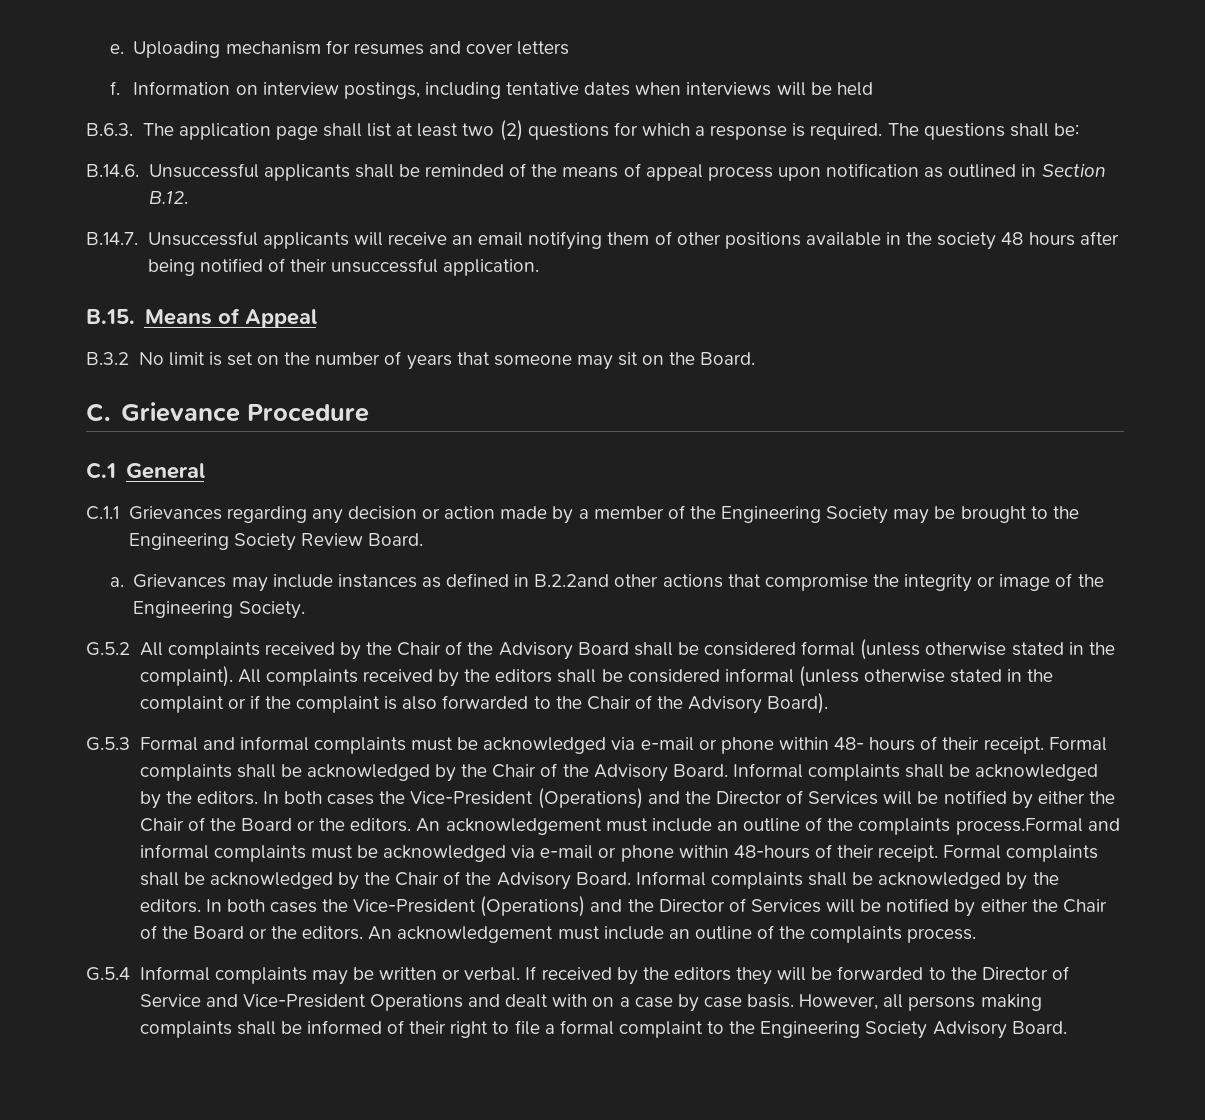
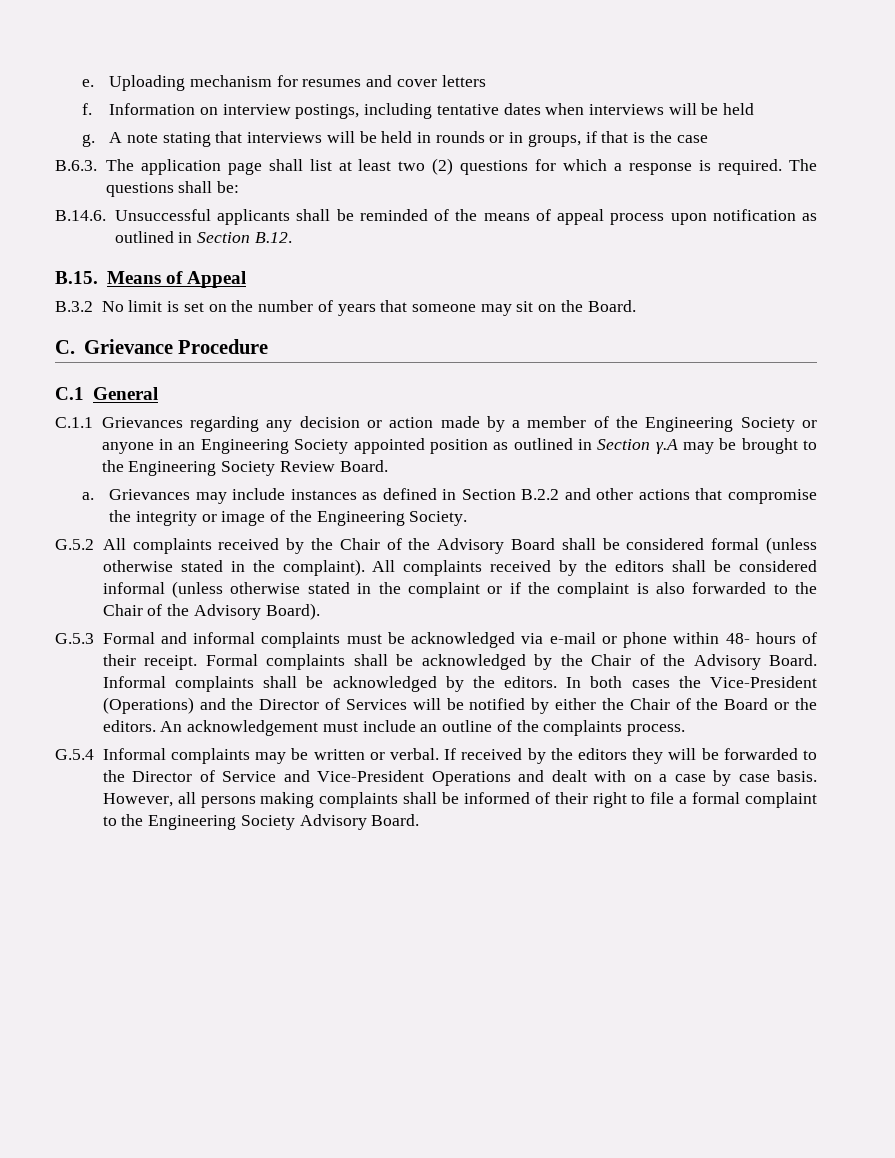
(873, 89) none -> [82,131,708,147] // g. A note stating that interviews will be held in rounds or in groups, if that is the case
[86,231,1119,250] [147,258,540,276] // B.14.7. Unsuccessful applicants will receive an email notifying them of other positions available in the society 48 hours after being notified of their unsuccessful application. -> (292, 237) none
(889, 515) none -> [802,420,818,428] [101,438,678,454] or anyone in an Engineering Society appointed position as outlined in Section γ.A
[534,574,610,587] B.2.2and -> [461,488,591,500] Section B.2.2 and
[955,818,1120,835] [139,844,1099,862] [139,871,1059,890] [139,896,1107,917] [139,925,903,943] process.Formal and informal complaints must be acknowledged via e-mail or phone within 48-hours of their receipt. Formal complaints shall be acknowledged by the Chair of the Advisory Board. Informal complaints shall be acknowledged by the editors. In both cases the Vice-President (Operations) and the Director of Services will be notified by either the Chair of the Board or the editors. An acknowledgement must include an outline of the complaints -> (623, 728) none

